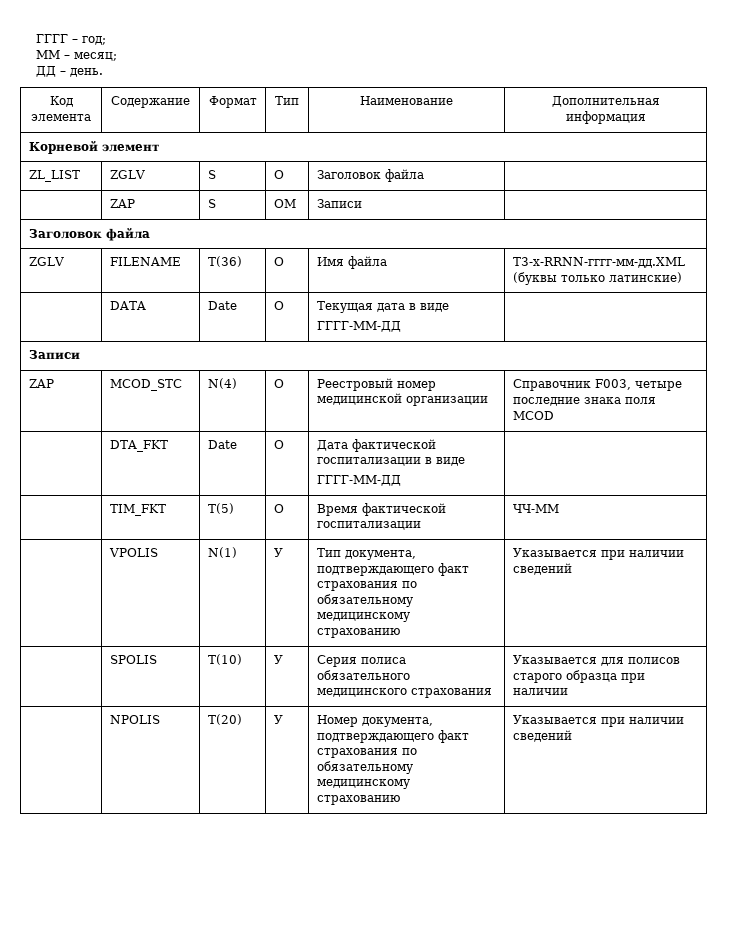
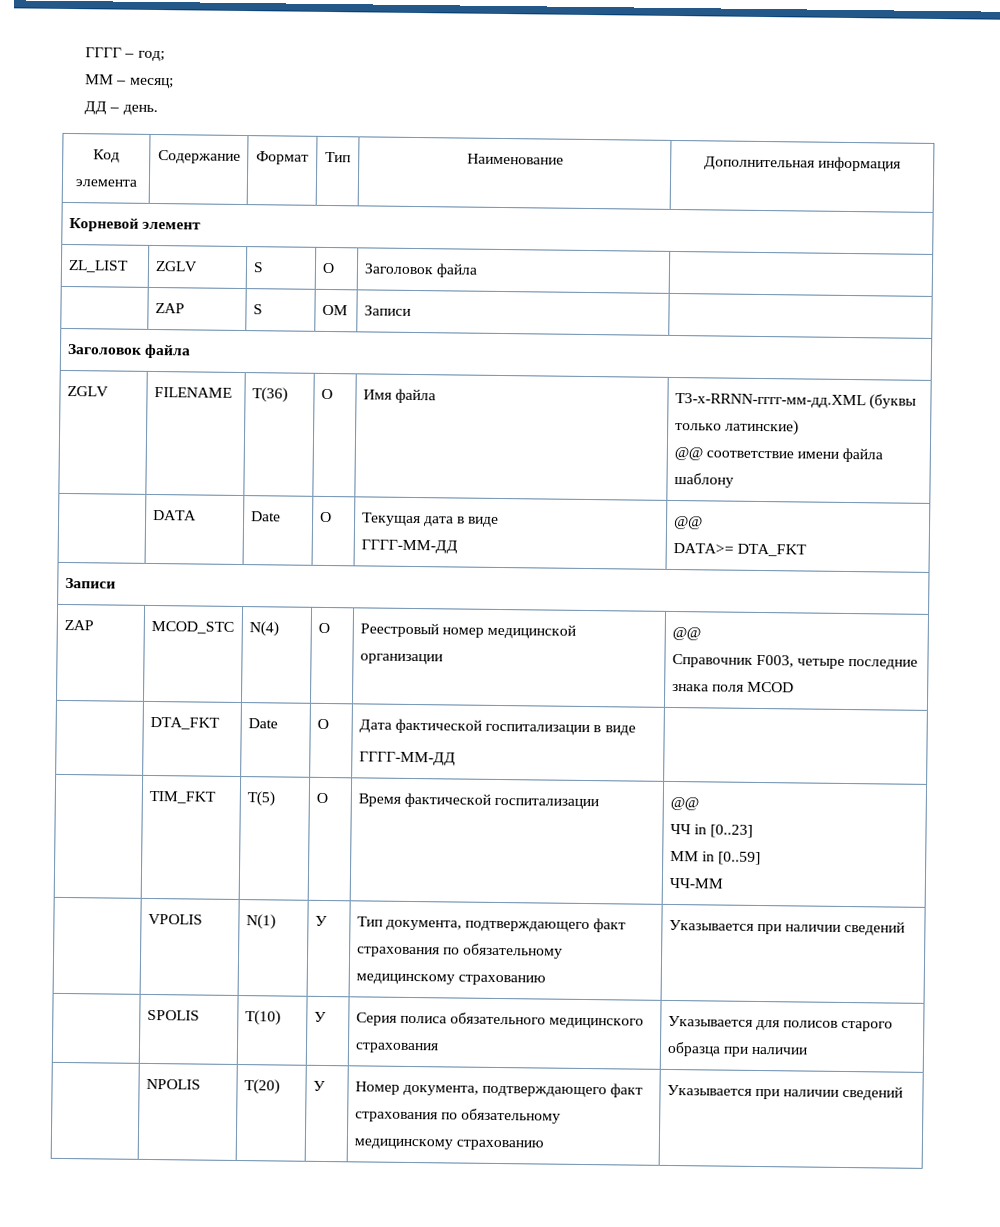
(682, 277) none -> [673,446,884,463] [673,472,734,488] // @@ соответствие имени файла шаблону
(401, 326) none -> [672,515,703,530] [672,542,808,557] @@ // DATA>= DTA_FKT
(488, 401) none -> [671,626,701,641] @@ //
(421, 525) none -> [669,796,699,811] [669,823,754,838] [669,850,762,866] @@ // ЧЧ in [0..23] // MM in [0..59] //

